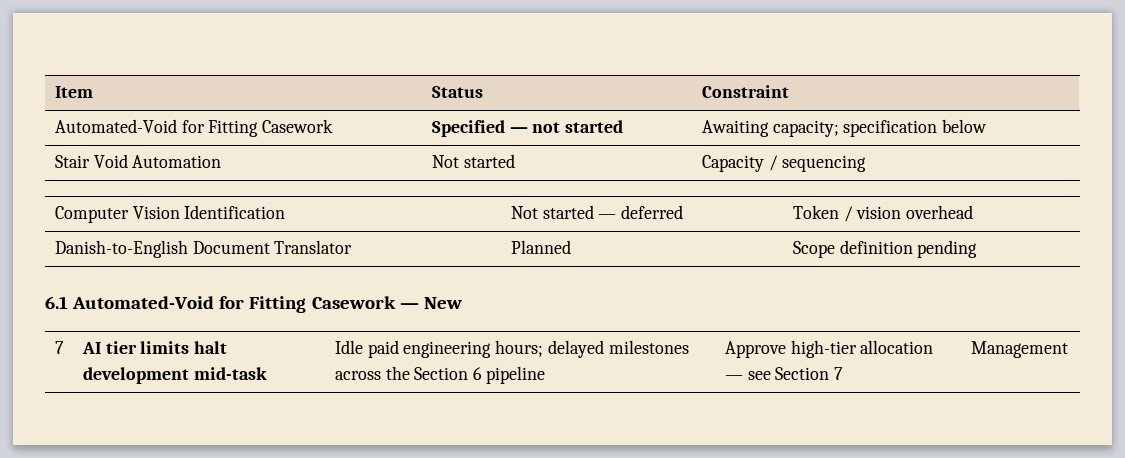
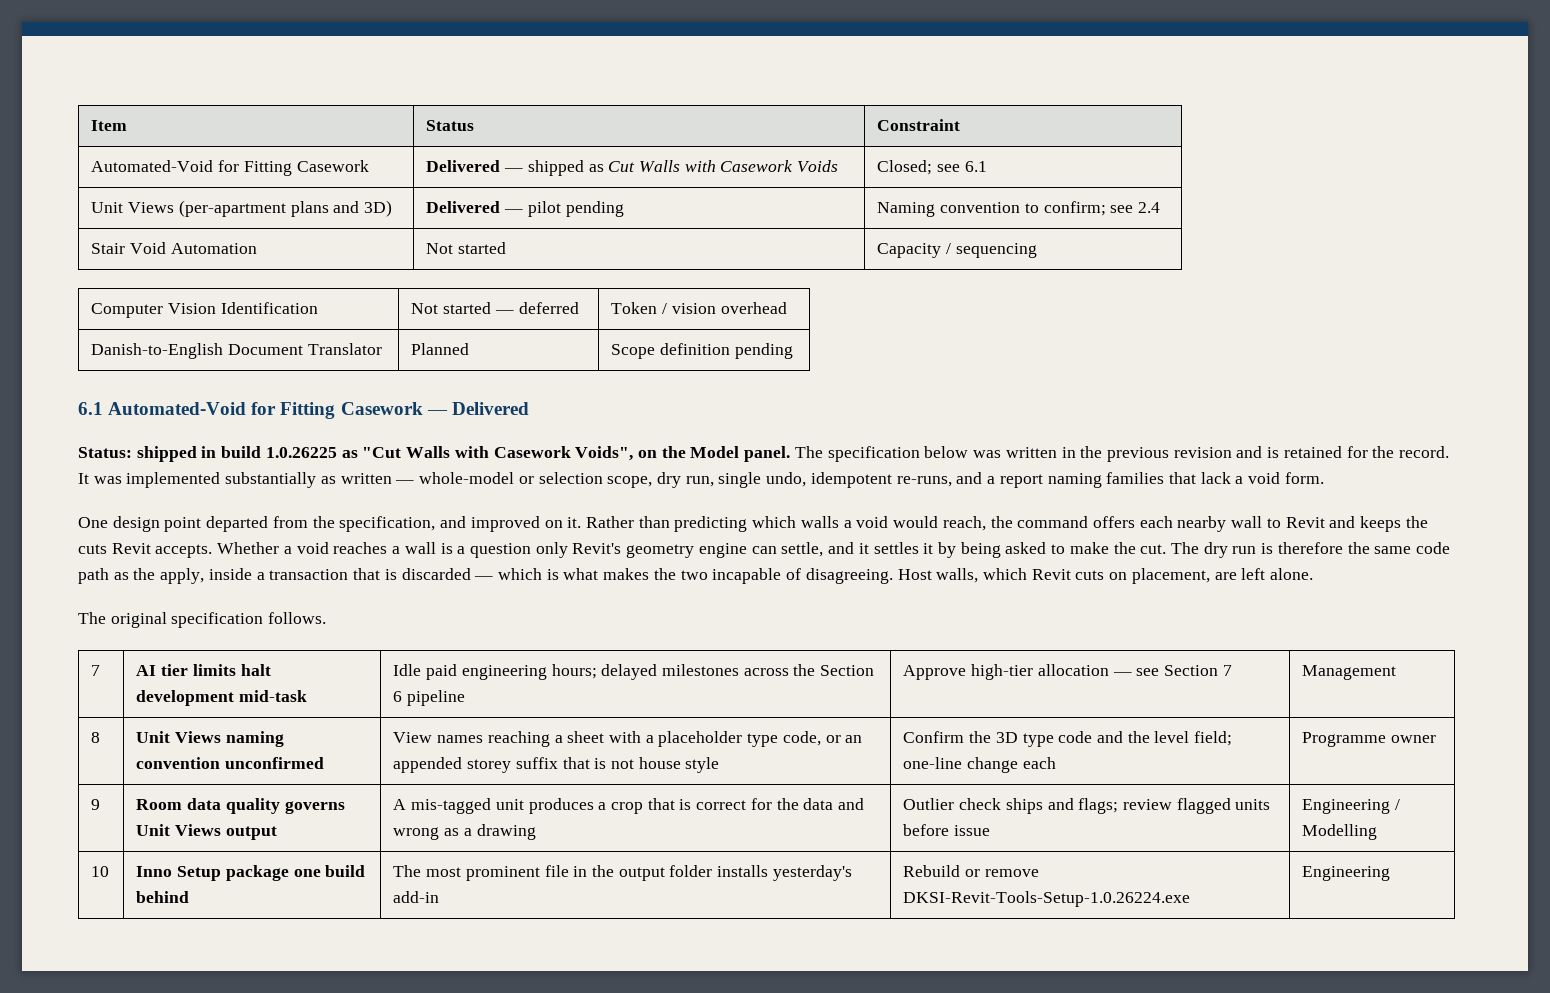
[431,120,624,137] [701,119,988,137] Specified — not started | Awaiting capacity; specification below -> [426,160,839,176] [877,160,987,175] [91,200,392,217] [426,201,624,217] [877,201,1160,217] Delivered — shipped as Cut Walls with Casework Voids | Closed; see 6.1 // Unit Views (per-apartment plans and 3D) | Delivered — pilot pending | Naming convention to confirm; see 2.4
[423,297,462,309] New -> [451,402,529,415] [78,446,1450,462] [78,472,1324,488] [78,516,1428,532] [78,542,1451,558] [78,568,1314,584] [78,612,327,628] Delivered // Status: shipped in build 1.0.26225 as "Cut Walls with Casework Voids", on the Model panel. The specification below was written in the previous revision and is retained for the record. It was implemented substantially as written — whole-model or selection scope, dry run, single undo, idempotent re-runs, and a report naming families that lack a void form. // One design point departed from the specification, and improved on it. Rather than predicting which walls a void would reach, the command offers each nearby wall to Revit and keeps the cuts Revit accepts. Whether a void reaches a wall is a question only Revit's geometry engine can settle, and it settles it by being asked to make the cut. The dry run is therefore the same code path as the apply, inside a transaction that is discarded — which is what makes the two incapable of disagreeing. Host walls, which Revit cuts on placement, are left alone. // The original specification follows.
(1068, 349) none -> [91,732,101,743] [136,731,284,747] [136,757,325,769] [393,731,863,747] [393,757,720,773] [903,731,1233,747] [903,757,1056,773] [1302,732,1437,747] [91,799,101,810] [136,798,345,814] [136,824,277,840] [393,798,865,814] [393,824,536,840] [903,798,1271,814] [903,824,991,836] [1302,799,1401,814] [1302,824,1378,840] [91,866,110,877] [136,865,366,881] [136,891,190,903] [393,865,852,881] [393,891,440,903] [903,865,1039,877] [903,891,1191,907] [1302,866,1391,881] // 8 | Unit Views naming convention unconfirmed | View names reaching a sheet with a placeholder type code, or an appended storey suffix that is not house style | Confirm the 3D type code and the level field; one-line change each | Programme owner // 9 | Room data quality governs Unit Views output | A mis-tagged unit produces a crop that is correct for the data and wrong as a drawing | Outlier check ships and flags; review flagged units before issue | Engineering / Modelling // 10 | Inno Setup package one build behind | The most prominent file in the output folder installs yesterday's add-in | Rebuild or remove DKSI-Revit-Tools-Setup-1.0.26224.exe | Engineering

